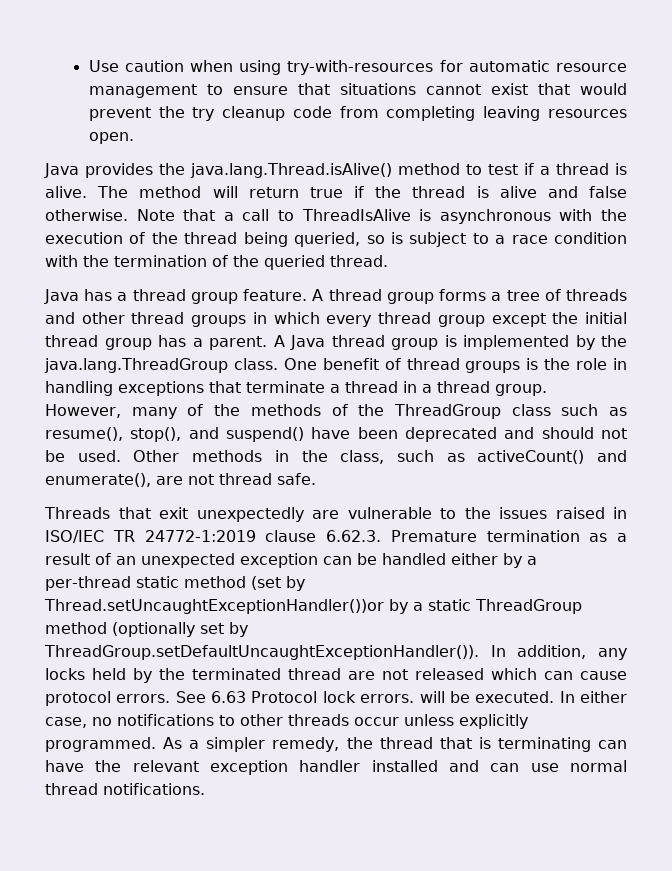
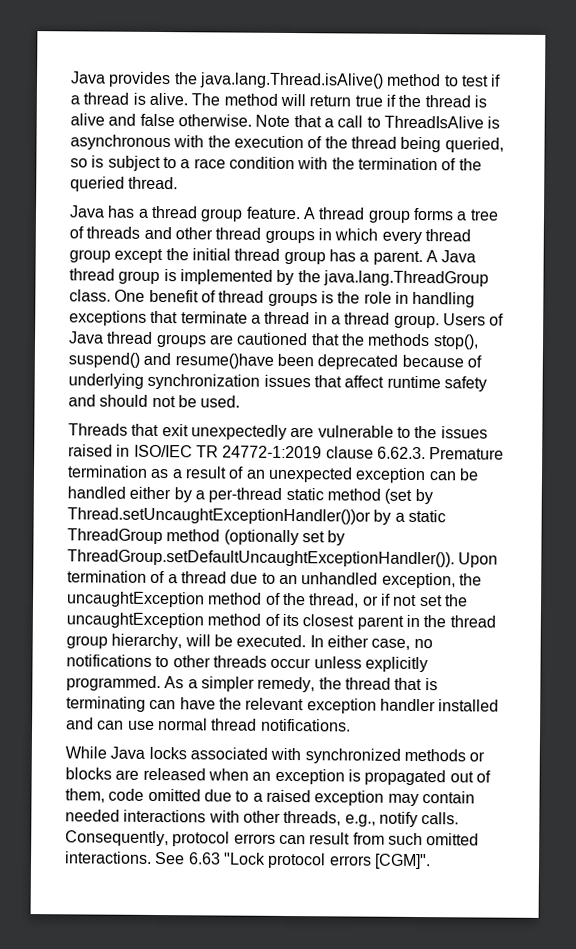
[88,60,627,75] [88,83,627,98] [88,106,627,121] [88,132,134,144] Use caution when using try-with-resources for automatic resource management to ensure that situations cannot exist that would prevent the try cleanup code from completing leaving resources open. // -> (70, 77) none
[45,404,627,419] [45,427,497,442] However, many of the methods of the ThreadGroup class such as resume(), stop(), and suspend() have been deprecated -> [442,313,505,326] [69,331,479,350] [68,352,482,370] [68,373,487,392] Users of Java thread groups are cautioned that the methods stop(), suspend() and resume()have been deprecated because of underlying synchronization issues that affect runtime safety
[133,450,627,464] [45,473,316,487] Other methods in the class, such as activeCount() and enumerate(), are not thread safe. -> (241, 401) none
[490,645,627,660] [45,668,627,683] [45,691,415,706] In addition, any locks held by the terminated thread are not released which can cause protocol errors. See 6.63 Protocol lock errors. -> [458,552,499,568] [67,570,482,589] [66,591,468,608] [66,612,496,630] [66,633,183,650] Upon termination of a thread due to an unhandled exception, the uncaughtException method of the thread, or if not set the uncaughtException method of its closest parent in the thread group hierarchy,
(205, 789) none -> [65,746,486,764] [65,767,491,786] [65,788,475,807] [65,809,460,828] [65,830,480,847] [65,851,431,870] // While Java locks associated with synchronized methods or blocks are released when an exception is propagated out of them, code omitted due to a raised exception may contain needed interactions with other threads, e.g., notify calls. Consequently, protocol errors can result from such omitted interactions. See 6.63 "Lock protocol errors [CGM]".

